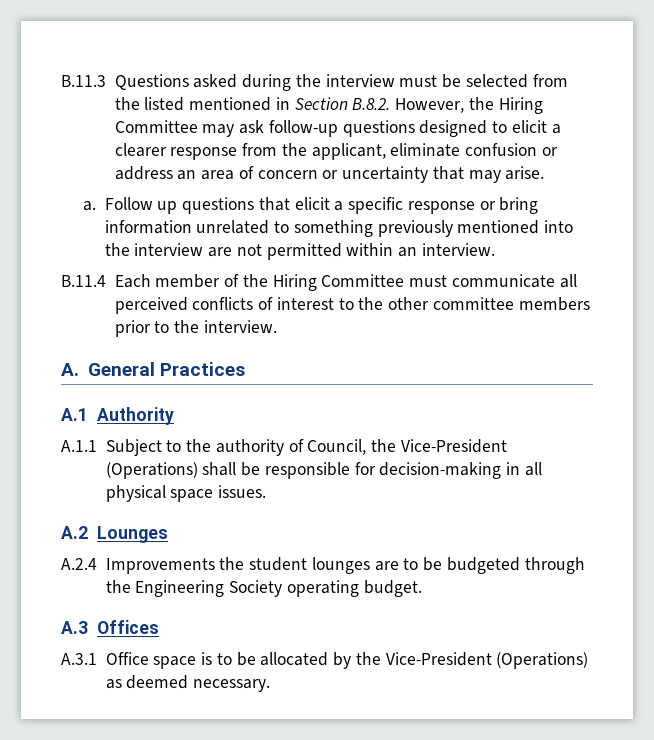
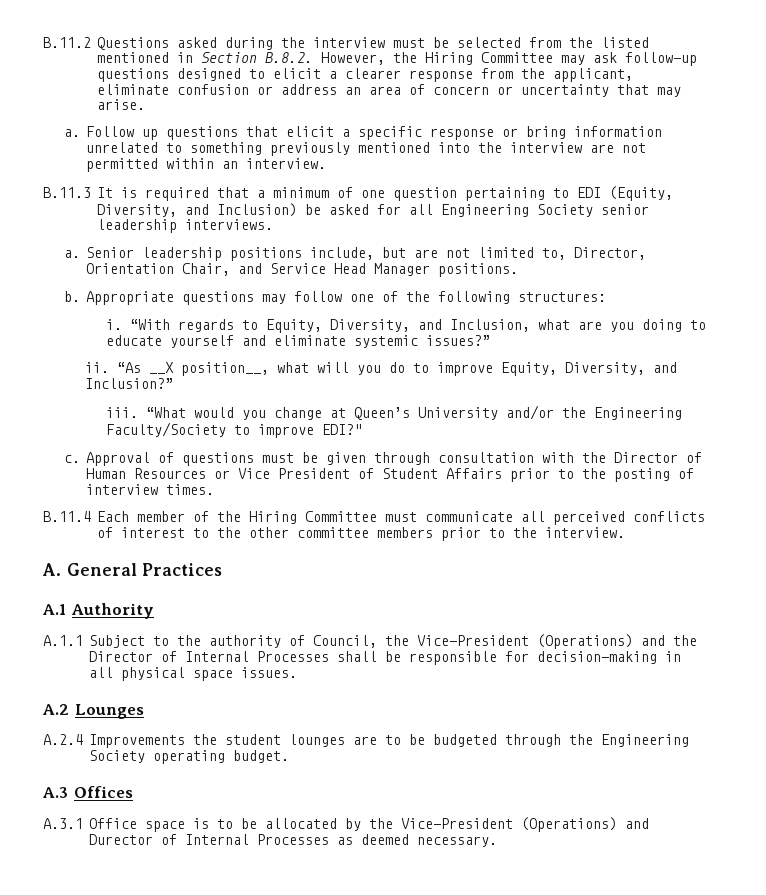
[61,75,106,87] B.11.3 -> [43,37,91,48] B.11.2
(495, 249) none -> [43,186,673,201] [97,203,649,217] [97,219,273,233] [64,247,647,261] [86,263,519,277] [64,291,607,305] [106,319,707,333] [106,335,491,348] [85,362,678,376] [85,378,174,389] [106,405,683,420] [106,422,363,438] [64,452,703,466] [86,468,695,482] [86,484,215,495] // B.11.3 It is required that a minimum of one question pertaining to EDI (Equity, Diversity, and Inclusion) be asked for all Engineering Society senior leadership interviews. // a. Senior leadership positions include, but are not limited to, Director, Orientation Chair, and Service Head Manager positions. // b. Appropriate questions may follow one of the following structures: // i. “With regards to Equity, Diversity, and Inclusion, what are you doing to educate yourself and eliminate systemic issues?” // ii. “As __X position__, what will you do to improve Equity, Diversity, and Inclusion?” // iii. “What would you change at Queen’s University and/or the Engineering Faculty/Society to improve EDI?" // c. Approval of questions must be given through consultation with the Director of Human Resources or Vice President of Student Affairs prior to the posting of interview times.
(198, 470) none -> [641,635,697,646] [89,651,329,662] and the Director of Internal Processes
(589, 660) none -> [625,818,649,829] [89,834,329,845] and Durector of Internal Processes

